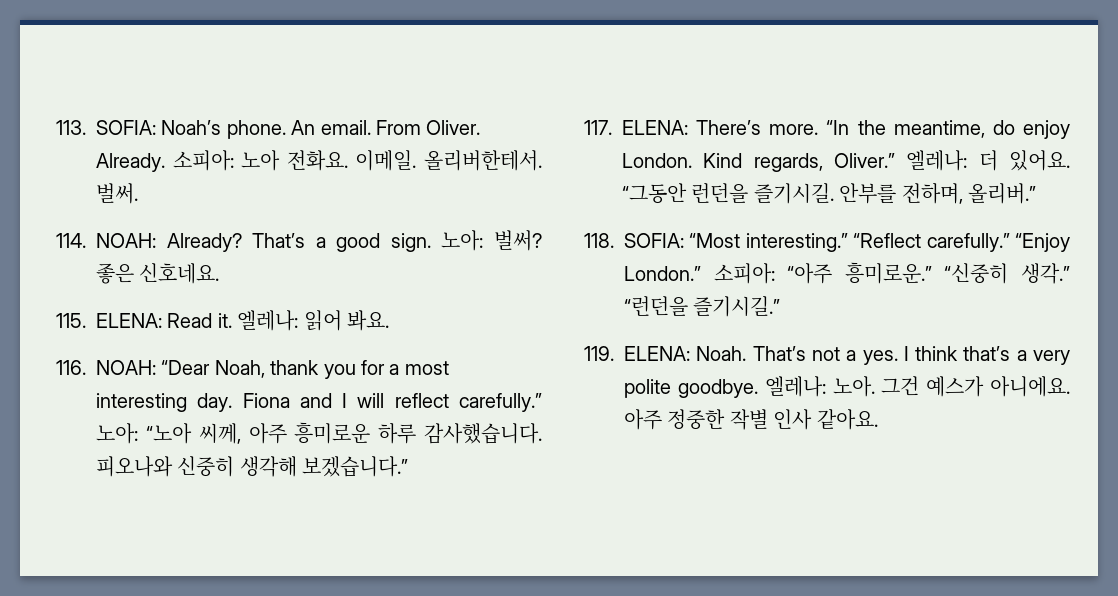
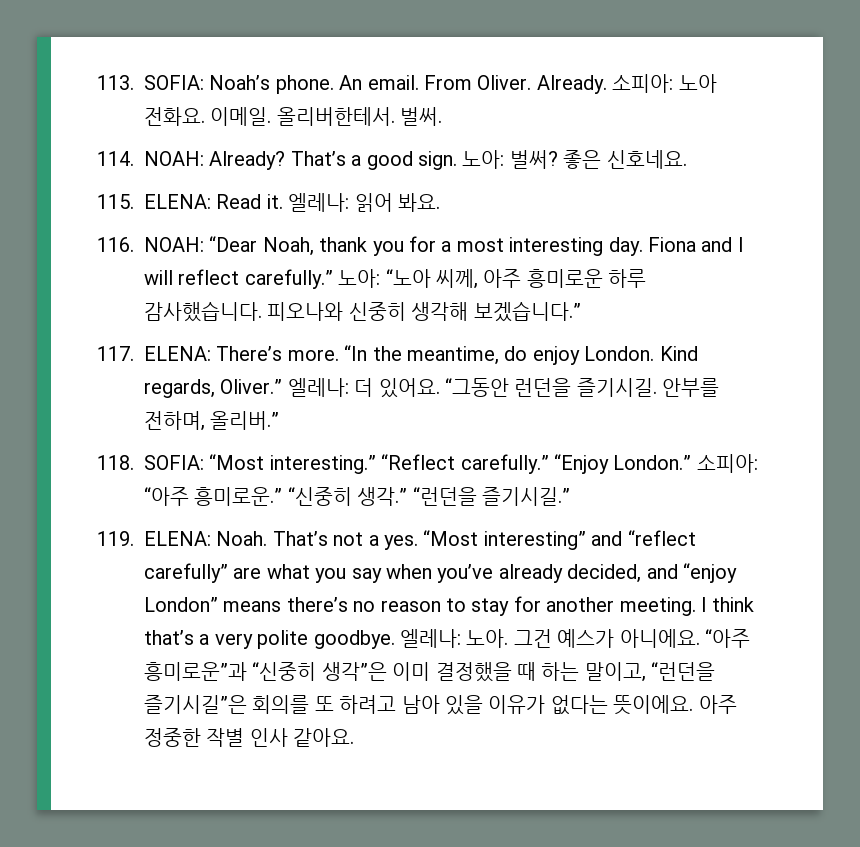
(898, 357) none -> [423,530,696,550] [144,563,737,583] [144,596,696,616] “Most interesting” and “reflect carefully” are what you say when you’ve already decided, and “enjoy London” means there’s no reason to stay for another meeting.
(1070, 386) none -> [704,629,750,648] [144,662,716,682] [144,695,694,715] “아주 흥미로운”과 “신중히 생각”은 이미 결정했을 때 하는 말이고, “런던을 즐기시길”은 회의를 또 하려고 남아 있을 이유가 없다는 뜻이에요.

